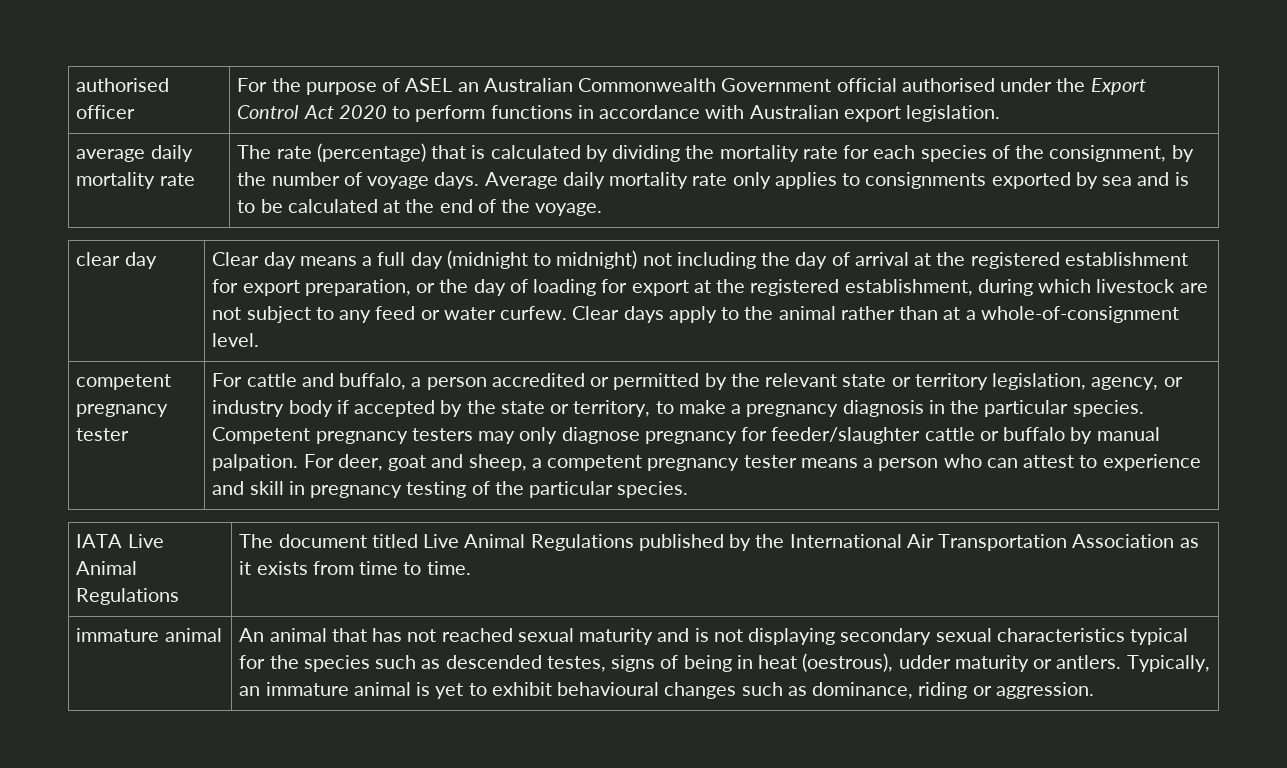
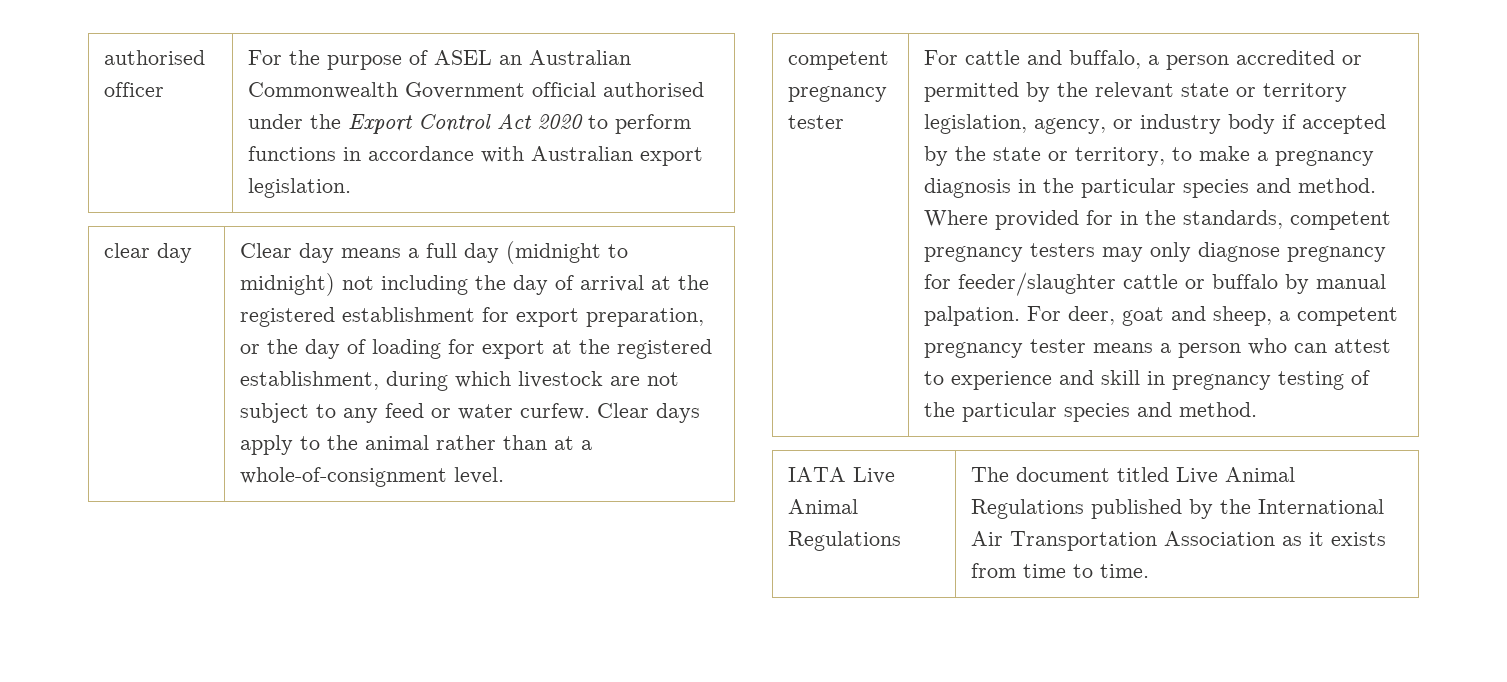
[76,145,193,162] [76,172,195,189] [237,143,1194,162] [237,172,1189,189] [237,199,603,216] // average daily mortality rate | The rate (percentage) that is calculated by dividing the mortality rate for each species of the consignment, by the number of voyage days. Average daily mortality rate only applies to consignments exported by sea and is to be calculated at the end of the voyage. -> (352, 188) none
[1072,400,1144,417] [212,427,311,444] species. Competent -> [1183,178,1377,198] [924,210,1392,230] species and method. Where provided for in the standards, competent
[617,481,689,498] species. -> [1064,402,1258,422] species and method.
[76,628,222,642] [239,628,1189,645] [239,653,1210,672] [239,682,1094,699] // immature animal | An animal that has not reached sexual maturity and is not displaying secondary sexual characteristics typical for the species such as descended testes, signs of being in heat (oestrous), udder maturity or antlers. Typically, an immature animal is yet to exhibit behavioural changes such as dominance, riding or aggression. -> (1150, 571) none

